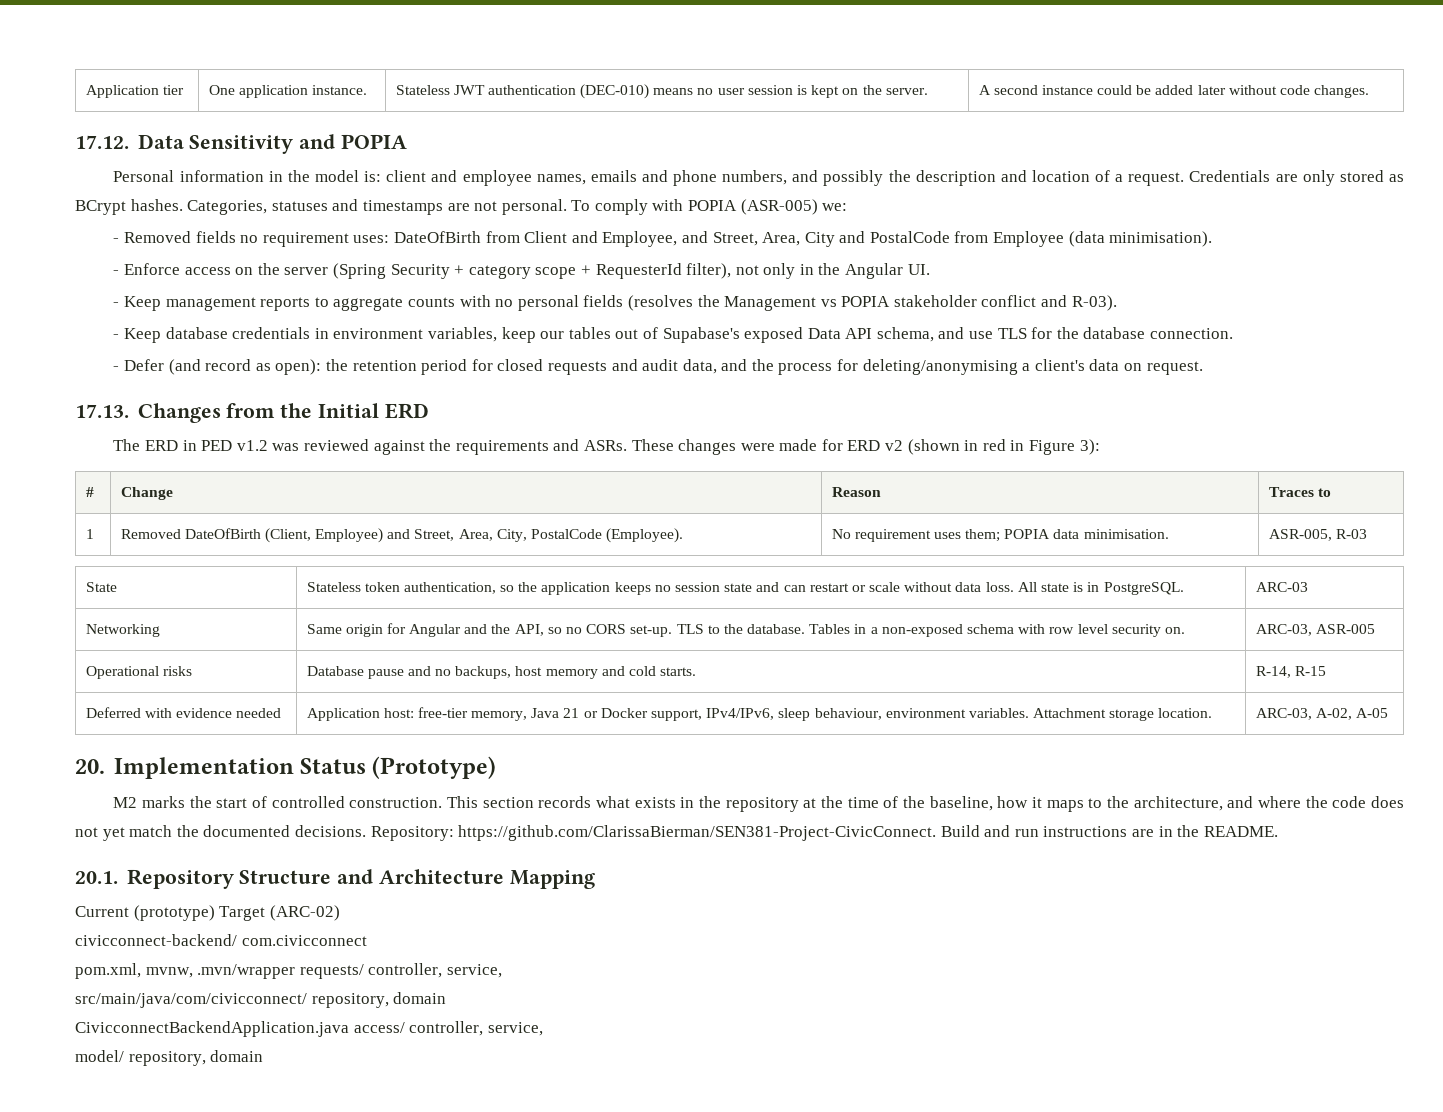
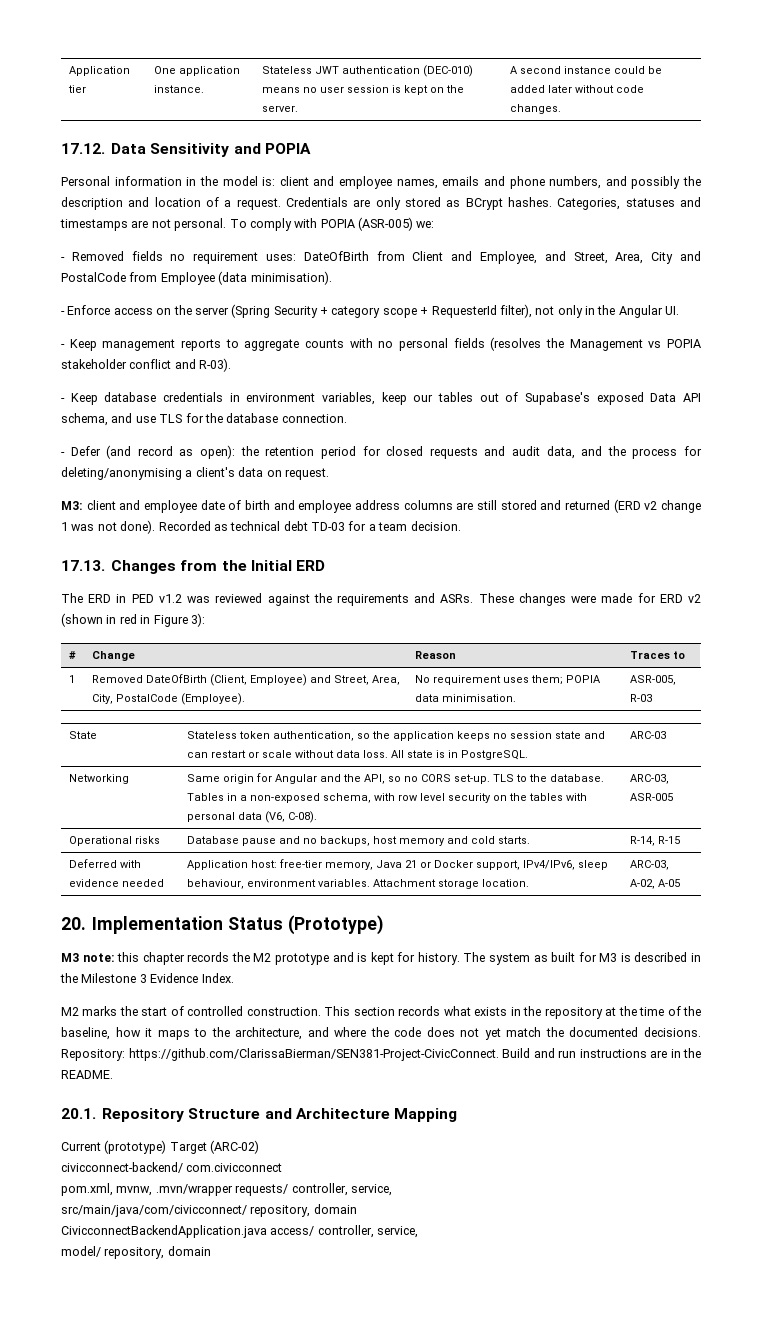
(1203, 368) none -> [61,499,701,513] [61,520,461,534] // M3: client and employee date of birth and employee address columns are still stored and returned (ERD v2 change 1 was not done). Recorded as technical debt TD-03 for a team decision.
[967,624,1015,634] schema -> [322,793,371,803] schema,
[1164,627,1185,634] on. -> [492,793,587,801] [186,811,317,823] on the tables with personal data (V6, C-08).
(497, 767) none -> [61,952,701,965] [60,973,234,983] // M3 note: this chapter records the M2 prototype and is kept for history. The system as built for M3 is described in the Milestone 3 Evidence Index.

